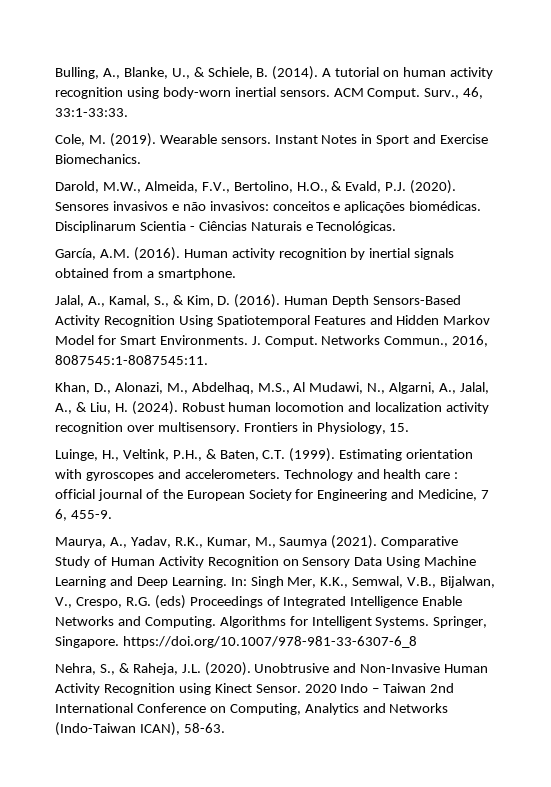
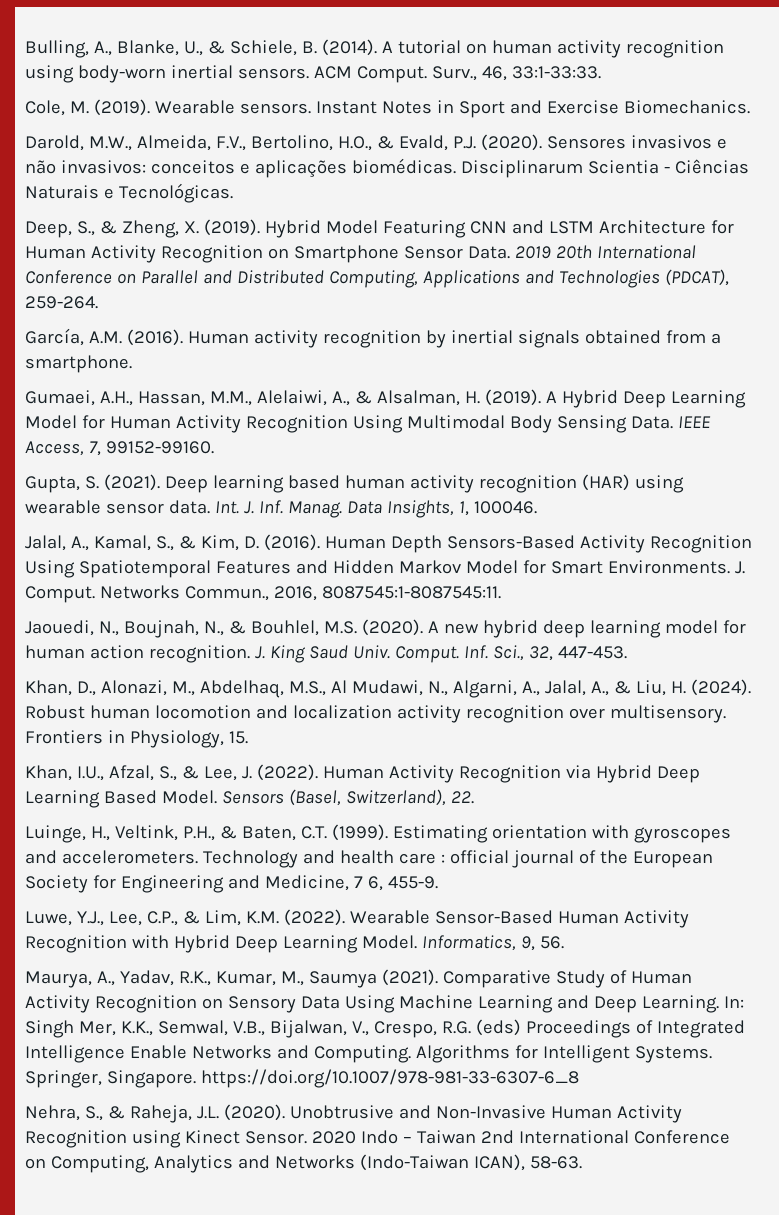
(397, 227) none -> [25,219,734,238] [25,245,696,263] [25,269,729,288] [25,296,98,309] // Deep, S., & Zheng, X. (2019). Hybrid Model Featuring CNN and LSTM Architecture for Human Activity Recognition on Smartphone Sensor Data. 2019 20th International Conference on Parallel and Distributed Computing, Applications and Technologies (PDCAT), 259-264.
(236, 274) none -> [25,389,746,408] [25,415,711,433] [25,441,214,456] [25,474,684,493] [25,500,537,518] // Gumaei, A.H., Hassan, M.M., Alelaiwi, A., & Alsalman, H. (2019). A Hybrid Deep Learning Model for Human Activity Recognition Using Multimodal Body Sensing Data. IEEE Access, 7, 99152-99160. // Gupta, S. (2021). Deep learning based human activity recognition (HAR) using wearable sensor data. Int. J. Inf. Manag. Data Insights, 1, 100046.
(208, 360) none -> [25,619,746,638] [25,645,627,663] // Jaouedi, N., Boujnah, N., & Bouhlel, M.S. (2020). A new hybrid deep learning model for human action recognition. J. King Saud Univ. Comput. Inf. Sci., 32, 447-453.
(410, 427) none -> [25,764,700,783] [25,789,474,808] // Khan, I.U., Afzal, S., & Lee, J. (2022). Human Activity Recognition via Hybrid Deep Learning Based Model. Sensors (Basel, Switzerland), 22.
(112, 514) none -> [25,909,689,928] [25,935,564,953] // Luwe, Y.J., Lee, C.P., & Lim, K.M. (2022). Wearable Sensor-Based Human Activity Recognition with Hybrid Deep Learning Model. Informatics, 9, 56.

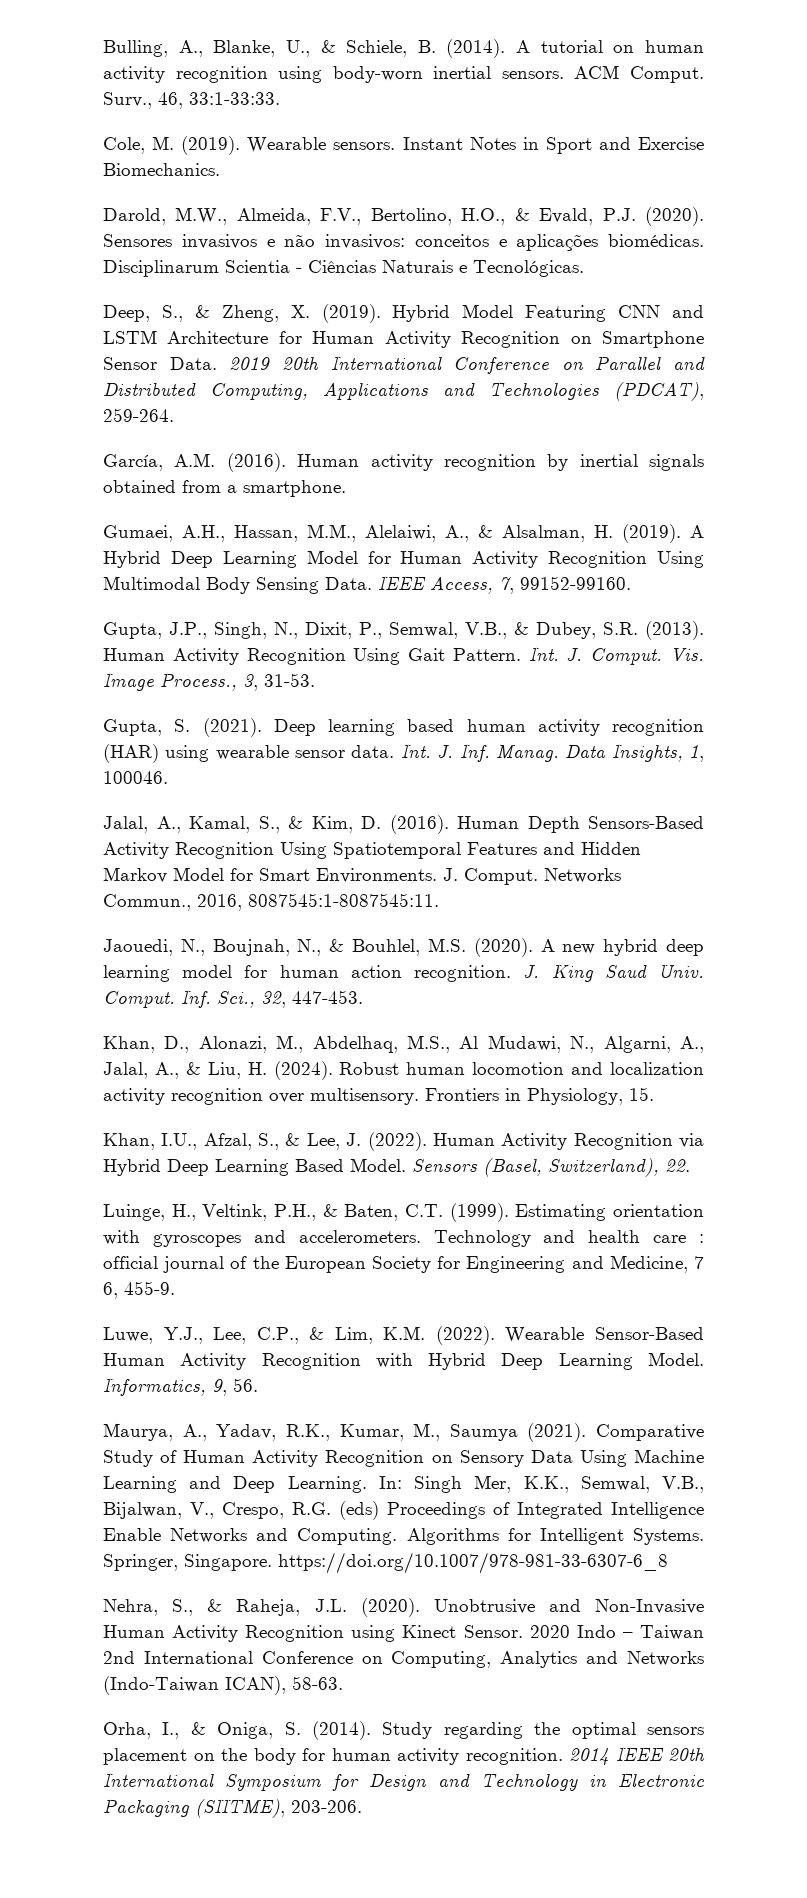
(214, 447) none -> [103,621,704,640] [103,647,704,665] [103,673,315,691] // Gupta, J.P., Singh, N., Dixit, P., Semwal, V.B., & Dubey, S.R. (2013). Human Activity Recognition Using Gait Pattern. Int. J. Comput. Vis. Image Process., 3, 31-53.
(582, 1162) none -> [103,1721,704,1740] [103,1747,705,1765] [103,1773,704,1791] [103,1799,362,1818] // Orha, I., & Oniga, S. (2014). Study regarding the optimal sensors placement on the body for human activity recognition. 2014 IEEE 20th International Symposium for Design and Technology in Electronic Packaging (SIITME), 203-206.

